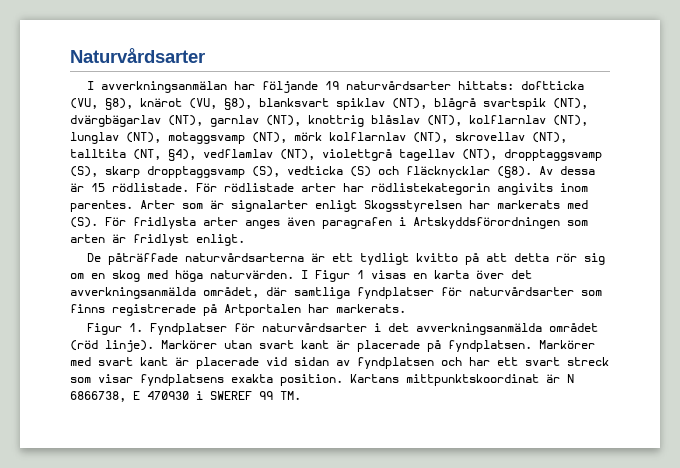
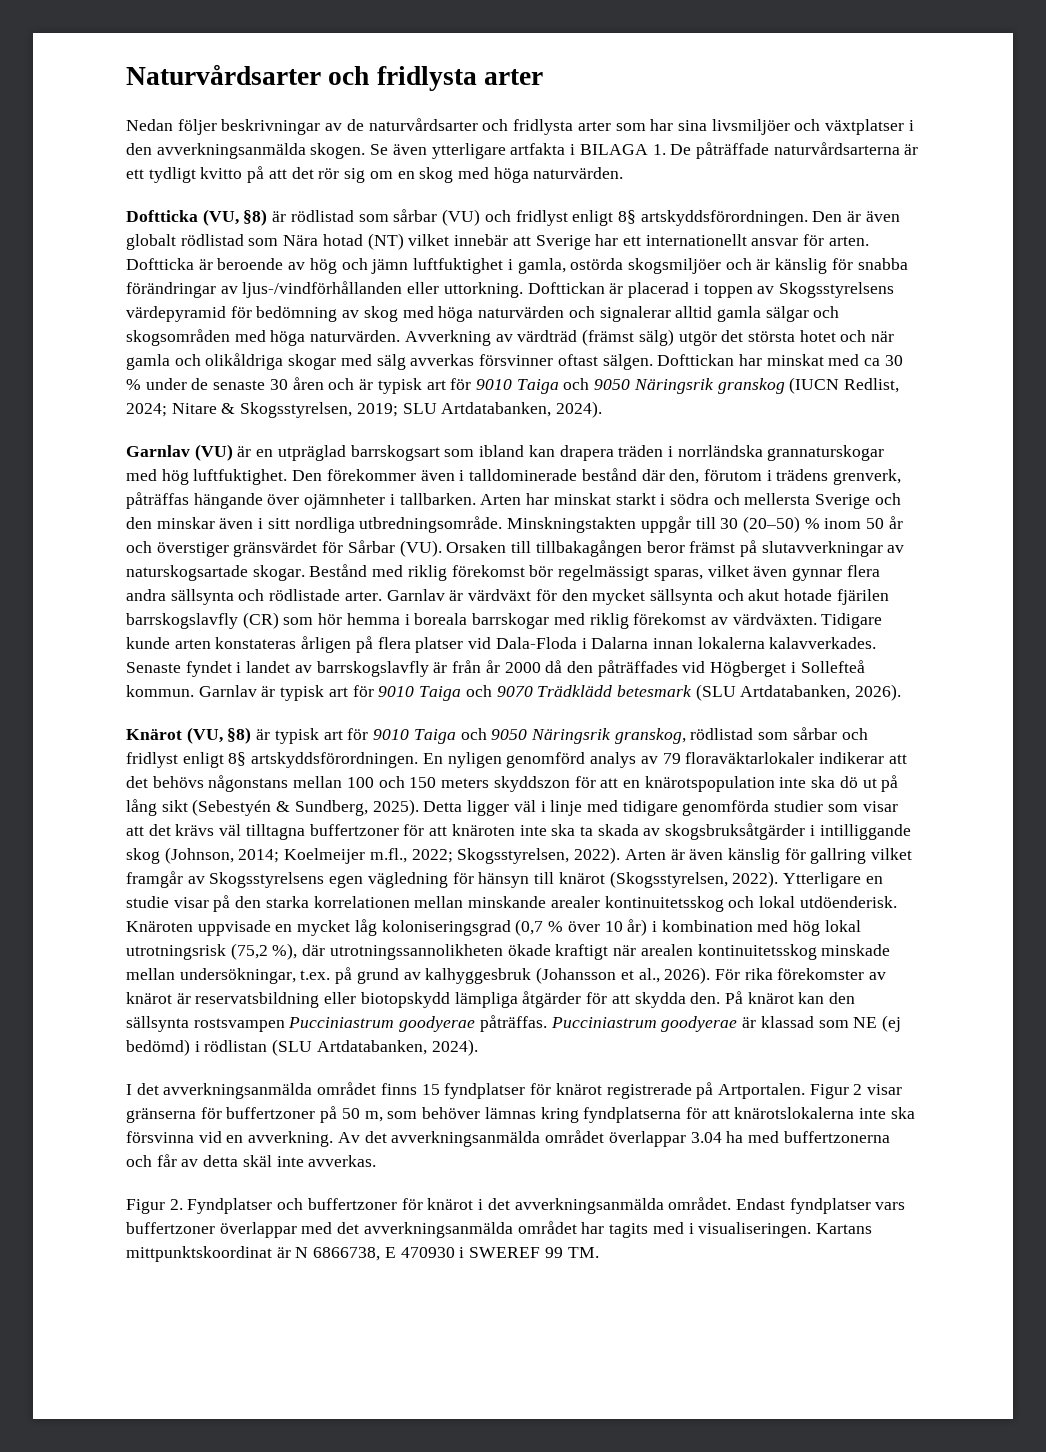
[86,81,584,93] [70,98,588,110] [70,115,588,127] [70,132,567,144] [70,149,602,161] [70,166,595,178] [70,183,588,195] [70,200,588,212] [70,217,588,229] [70,234,245,246] // I avverkningsanmälan har följande 19 naturvårdsarter hittats: doftticka (VU, §8), knärot (VU, §8), blanksvart spiklav (NT), blågrå svartspik (NT), dvärgbägarlav (NT), garnlav (NT), knottrig blåslav (NT), kolflarnlav (NT), lunglav (NT), motaggsvamp (NT), mörk kolflarnlav (NT), skrovellav (NT), talltita (NT, §4), vedflamlav (NT), violettgrå tagellav (NT), dropptaggsvamp (S), skarp dropptaggsvamp (S), vedticka (S) och fläcknycklar (§8). Av dessa är 15 rödlistade. För rödlistade arter har rödlistekategorin angivits inom parentes. Arter som är signalarter enligt Skogsstyrelsen har markerats med (S). För fridlysta arter anges även paragrafen i Artskyddsförordningen som arten är fridlyst enligt. // -> [328,66,544,91] [126,118,914,135] [126,143,666,159] och fridlysta arter // Nedan följer beskrivningar av de naturvårdsarter och fridlysta arter som har sina livsmiljöer och växtplatser i den avverkningsanmälda skogen. Se även ytterligare artfakta i BILAGA 1.
[513,253,549,262] detta -> [291,167,314,179] det
[301,270,532,282] [70,287,602,299] [70,304,406,316] [86,323,598,335] [70,340,595,352] [70,357,609,369] [70,374,343,386] I Figur 1 visas en karta över det avverkningsanmälda området, där samtliga fyndplatser för naturvårdsarter som finns registrerade på Artportalen har markerats. // Figur 1. Fyndplatser för naturvårdsarter i det avverkningsanmälda området (röd linje). Markörer utan svart kant är placerade på fyndplatsen. Markörer med svart kant är placerade vid sidan av fyndplatsen och har ett svart streck som visar fyndplatsens exakta position. -> [126,209,900,226] [126,233,869,250] [126,258,908,274] [126,281,894,298] [126,306,840,322] [126,329,895,346] [126,353,903,370] [126,377,900,394] [126,401,603,418] [126,444,885,461] [126,468,902,485] [126,492,901,509] [126,516,903,533] [126,540,905,557] [126,564,880,581] [126,589,889,605] [126,612,883,629] [126,636,877,653] [126,660,865,677] [126,684,902,701] [126,727,868,744] [126,752,907,768] [126,775,899,792] [126,799,898,816] [126,823,911,840] [126,847,913,864] [126,871,883,888] [126,895,897,912] [126,919,861,936] [126,943,891,960] [126,967,887,984] [126,991,856,1008] [126,1015,901,1032] [126,1039,478,1056] [126,1082,903,1099] [126,1106,915,1123] [126,1130,890,1147] [126,1154,377,1167] [126,1197,906,1214] [126,1221,812,1238] // Doftticka (VU, §8) är rödlistad som sårbar (VU) och fridlyst enligt 8§ artskyddsförordningen. Den är även globalt rödlistad som Nära hotad (NT) vilket innebär att Sverige har ett internationellt ansvar för arten. Doftticka är beroende av hög och jämn luftfuktighet i gamla, ostörda skogsmiljöer och är känslig för snabba förändringar av ljus-/vindförhållanden eller uttorkning. Dofttickan är placerad i toppen av Skogsstyrelsens värdepyramid för bedömning av skog med höga naturvärden och signalerar alltid gamla sälgar och skogsområden med höga naturvärden. Avverkning av värdträd (främst sälg) utgör det största hotet och när gamla och olikåldriga skogar med sälg avverkas försvinner oftast sälgen. Dofttickan har minskat med ca 30 % under de senaste 30 åren och är typisk art för 9010 Taiga och 9050 Näringsrik granskog (IUCN Redlist, 2024; Nitare & Skogsstyrelsen, 2019; SLU Artdatabanken, 2024). // Garnlav (VU) är en utpräglad barrskogsart som ibland kan drapera träden i norrländska grannaturskogar med hög luftfuktighet. Den förekommer även i talldominerade bestånd där den, förutom i trädens grenverk, påträffas hängande över ojämnheter i tallbarken. Arten har minskat starkt i södra och mellersta Sverige och den minskar även i sitt nordliga utbredningsområde. Minskningstakten uppgår till 30 (20–50) % inom 50 år och överstiger gränsvärdet för Sårbar (VU). Orsaken till tillbakagången beror främst på slutavverkningar av naturskogsartade skogar. Bestånd med riklig förekomst bör regelmässigt sparas, vilket även gynnar flera andra sällsynta och rödlistade arter. Garnlav är värdväxt för den mycket sällsynta och akut hotade fjärilen barrskogslavfly (CR) som hör hemma i boreala barrskogar med riklig förekomst av värdväxten. Tidigare kunde arten konstateras årligen på flera platser vid Dala-Floda i Dalarna innan lokalerna kalavverkades. Senaste fyndet i landet av barrskogslavfly är från år 2000 då den påträffades vid Högberget i Sollefteå kommun. Garnlav är typisk art för 9010 Taiga och 9070 Trädklädd betesmark (SLU Artdatabanken, 2026). // Knärot (VU, §8) är typisk art för 9010 Taiga och 9050 Näringsrik granskog, rödlistad som sårbar och fridlyst enligt 8§ artskyddsförordningen. En nyligen genomförd analys av 79 floraväktarlokaler indikerar att det behövs någonstans mellan 100 och 150 meters skyddszon för att en knärotspopulation inte ska dö ut på lång sikt (Sebestyén & Sundberg, 2025). Detta ligger väl i linje med tidigare genomförda studier som visar att det krävs väl tilltagna buffertzoner för att knäroten inte ska ta skada av skogsbruksåtgärder i intilliggande skog (Johnson, 2014; Koelmeijer m.fl., 2022; Skogsstyrelsen, 2022). Arten är även känslig för gallring vilket framgår av Skogsstyrelsens egen vägledning för hänsyn till knärot (Skogsstyrelsen, 2022). Ytterligare en studie visar på den starka korrelationen mellan minskande arealer kontinuitetsskog och lokal utdöenderisk. Knäroten uppvisade en mycket låg koloniseringsgrad (0,7 % över 10 år) i kombination med hög lokal utrotningsrisk (75,2 %), där utrotningssannolikheten ökade kraftigt när arealen kontinuitetsskog minskade mellan undersökningar, t.ex. på grund av kalhyggesbruk (Johansson et al., 2026). För rika förekomster av knärot är reservatsbildning eller biotopskydd lämpliga åtgärder för att skydda den. På knärot kan den sällsynta rostsvampen Pucciniastrum goodyerae påträffas. Pucciniastrum goodyerae är klassad som NE (ej bedömd) i rödlistan (SLU Artdatabanken, 2024). // I det avverkningsanmälda området finns 15 fyndplatser för knärot registrerade på Artportalen. Figur 2 visar gränserna för buffertzoner på 50 m, som behöver lämnas kring fyndplatserna för att knärotslokalerna inte ska försvinna vid en avverkning. Av det avverkningsanmälda området överlappar 3.04 ha med buffertzonerna och får av detta skäl inte avverkas. // Figur 2. Fyndplatser och buffertzoner för knärot i det avverkningsanmälda området. Endast fyndplatser vars buffertzoner överlappar med det avverkningsanmälda området har tagits med i visualiseringen.

